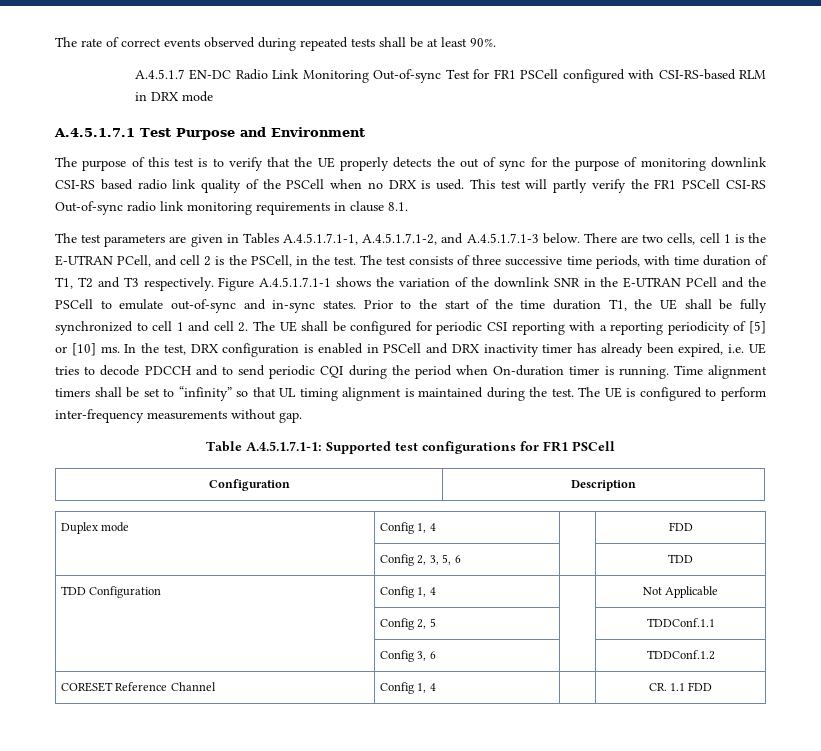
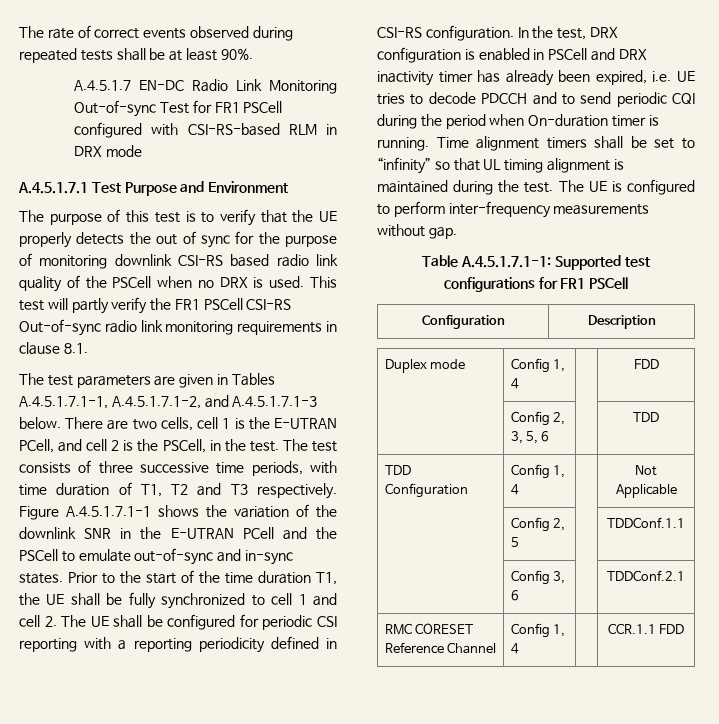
[733,321,766,334] [55,343,120,356] of [5] or [10] ms. -> [270,636,337,649] [377,25,514,41] defined in CSI-RS configuration.
[646,650,715,660] TDDConf.1.2 // -> [607,570,685,581] [384,623,412,635] TDDConf.2.1 // RMC
[648,683,685,691] CR. 1.1 -> [607,623,656,634] CCR.1.1

